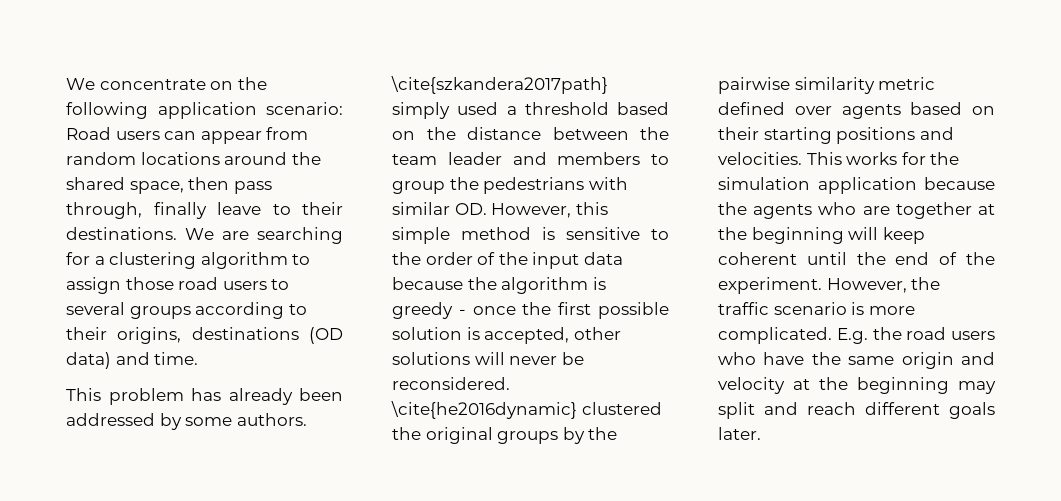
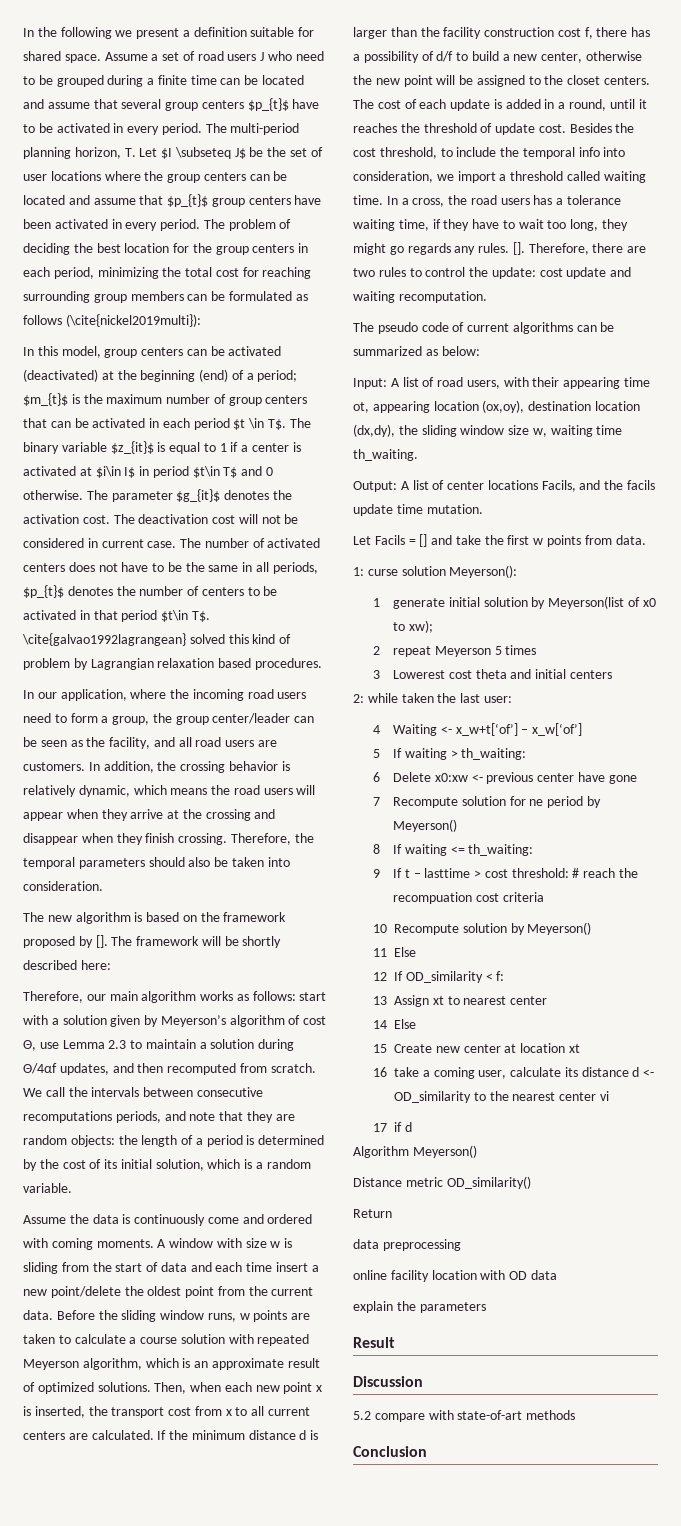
[66,77,267,90] [66,102,343,119] [66,127,309,144] [66,152,321,165] [66,177,272,194] [66,202,343,219] [66,227,343,244] [66,252,311,269] [66,277,290,294] [66,302,307,319] [66,327,343,344] [66,352,199,369] [66,388,343,405] [66,413,307,430] [391,76,608,94] [392,102,669,119] [392,127,669,140] [392,152,669,165] [392,177,628,194] [392,202,608,218] [392,227,669,244] [392,252,623,269] [392,277,606,294] [392,302,669,319] [392,327,621,344] [392,352,584,365] [392,377,510,390] [391,401,662,419] [392,427,618,444] [718,77,936,94] [718,102,995,119] [718,127,954,144] [718,152,960,165] [718,177,995,194] [718,202,995,219] [718,227,925,244] [718,252,995,265] [718,277,941,294] [718,302,915,315] [718,327,995,344] [718,352,995,369] [718,377,996,394] [718,402,995,419] [718,427,761,440] We concentrate on the following application scenario: Road users can appear from random locations around the shared space, then pass through, finally leave to their destinations. We are searching for a clustering algorithm to assign those road users to several groups according to their origins, destinations (OD data) and time. // This problem has already been addressed by some authors. \cite{szkandera2017path} simply used a threshold based on the distance between the team leader and members to group the pedestrians with similar OD. However, this simple method is sensitive to the order of the input data because the algorithm is greedy - once the first possible solution is accepted, other solutions will never be reconsidered. \cite{he2016dynamic} clustered the original groups by the pairwise similarity metric defined over agents based on their starting positions and velocities. This works for the simulation application because the agents who are together at the beginning will keep coherent until the end of the experiment. However, the traffic scenario is more complicated. E.g. the road users who have the same origin and velocity at the beginning may split and reach different goals later. -> [23,27,315,39] [23,51,324,63] [23,75,305,87] [23,98,320,111] [23,123,300,135] [23,147,323,159] [23,171,288,183] [23,194,322,207] [23,219,292,231] [23,243,309,255] [23,267,312,279] [23,291,308,303] [23,314,201,327] [23,346,282,358] [23,369,298,382] [23,393,308,406] [23,418,311,430] [23,441,301,454] [23,466,274,478] [23,489,292,502] [23,514,299,524] [23,538,321,548] [23,562,318,574] [23,585,278,598] [23,610,210,622] [22,633,292,646] [23,658,322,670] [23,689,307,701] [23,713,315,725] [23,737,278,749] [23,761,290,773] [23,785,316,797] [23,809,276,821] [23,833,314,845] [23,857,290,869] [23,881,103,891] [23,912,287,924] [23,935,282,948] [23,960,111,970] [23,991,327,1003] [23,1015,327,1027] [23,1039,295,1051] [23,1063,316,1075] [23,1087,263,1097] [23,1111,295,1123] [23,1135,325,1147] [23,1159,311,1171] [23,1183,72,1193] [23,1214,313,1226] [23,1238,293,1250] [23,1262,319,1274] [23,1286,314,1298] [23,1310,311,1322] [23,1334,310,1346] [23,1358,320,1370] [23,1382,323,1394] [23,1406,311,1418] [23,1430,319,1440] [353,27,651,39] [353,51,643,63] [353,75,651,87] [353,99,647,111] [353,123,635,135] [353,147,626,159] [353,171,646,183] [353,195,622,207] [353,219,629,231] [353,242,647,255] [353,267,632,279] [353,291,487,303] [353,322,615,334] [353,346,480,356] [353,377,651,389] [353,400,640,413] [353,424,623,437] [353,449,418,461] [353,480,656,492] [353,504,483,516] [353,534,646,547] [353,565,518,578] [372,596,656,609] [392,620,433,633] [372,645,537,657] [372,669,612,679] [353,693,512,703] [372,723,583,736] [372,748,527,760] [372,772,637,784] [372,796,601,808] [392,819,457,832] [372,844,534,856] [372,868,638,878] [392,892,544,904] [372,922,592,935] [372,947,416,957] [372,971,505,983] [372,995,548,1007] [372,1019,416,1029] [372,1043,580,1053] [372,1067,655,1079] [393,1091,609,1103] [372,1122,412,1132] [353,1145,477,1158] [353,1176,531,1189] [353,1209,392,1218] [353,1239,461,1251] [353,1270,557,1282] [353,1301,486,1313] [353,1337,395,1348] [353,1376,423,1387] [353,1410,576,1422] [353,1446,427,1457] In the following we present a definition suitable for shared space. Assume a set of road users J who need to be grouped during a finite time can be located and assume that several group centers $p_{t}$ have to be activated in every period. The multi-period planning horizon, T. Let $I \subseteq J$ be the set of user locations where the group centers can be located and assume that $p_{t}$ group centers have been activated in every period. The problem of deciding the best location for the group centers in each period, minimizing the total cost for reaching surrounding group members can be formulated as follows (\cite{nickel2019multi}): // In this model, group centers can be activated (deactivated) at the beginning (end) of a period; $m_{t}$ is the maximum number of group centers that can be activated in each period $t \in T$. The binary variable $z_{it}$ is equal to 1 if a center is activated at $i\in I$ in period $t\in T$ and 0 otherwise. The parameter $g_{it}$ denotes the activation cost. The deactivation cost will not be considered in current case. The number of activated centers does not have to be the same in all periods, $p_{t}$ denotes the number of centers to be activated in that period $t\in T$. \cite{galvao1992lagrangean} solved this kind of problem by Lagrangian relaxation based procedures. // In our application, where the incoming road users need to form a group, the group center/leader can be seen as the facility, and all road users are customers. In addition, the crossing behavior is relatively dynamic, which means the road users will appear when they arrive at the crossing and disappear when they finish crossing. Therefore, the temporal parameters should also be taken into consideration. // The new algorithm is based on the framework proposed by []. The framework will be shortly described here: // Therefore, our main algorithm works as follows: start with a solution given by Meyerson’s algorithm of cost Θ, use Lemma 2.3 to maintain a solution during Θ/4αf updates, and then recomputed from scratch. We call the intervals between consecutive recomputations periods, and note that they are random objects: the length of a period is determined by the cost of its initial solution, which is a random variable. // Assume the data is continuously come and ordered with coming moments. A window with size w is sliding from the start of data and each time insert a new point/delete the oldest point from the current data. Before the sliding window runs, w points are taken to calculate a course solution with repeated Meyerson algorithm, which is an approximate result of optimized solutions. Then, when each new point x is inserted, the transport cost from x to all current centers are calculated. If the minimum distance d is larger than the facility construction cost f, there has a possibility of d/f to build a new center, otherwise the new point will be assigned to the closet centers. The cost of each update is added in a round, until it reaches the threshold of update cost. Besides the cost threshold, to include the temporal info into consideration, we import a threshold called waiting time. In a cross, the road users has a tolerance waiting time, if they have to wait too long, they might go regards any rules. []. Therefore, there are two rules to control the update: cost update and waiting recomputation. // The pseudo code of current algorithms can be summarized as below: // Input: A list of road users, with their appearing time ot, appearing location (ox,oy), destination location (dx,dy), the sliding window size w, waiting time th_waiting. // Output: A list of center locations Facils, and the facils update time mutation. // Let Facils = [] and take the first w points from data. // 1: curse solution Meyerson(): // 1 generate initial solution by Meyerson(list of x0 to xw); // 2 repeat Meyerson 5 times // 3 Lowerest cost theta and initial centers // 2: while taken the last user: // 4 Waiting <- x_w+t[‘of’] – x_w[‘of’] // 5 If waiting > th_waiting: // 6 Delete x0:xw <- previous center have gone // 7 Recompute solution for ne period by Meyerson() // 8 If waiting <= th_waiting: // 9 If t – lasttime > cost threshold: # reach the recompuation cost criteria // 10 Recompute solution by Meyerson() // 11 Else // 12 If OD_similarity < f: // 13 Assign xt to nearest center // 14 Else // 15 Create new center at location xt // 16 take a coming user, calculate its distance d <- OD_similarity to the nearest center vi // 17 if d // Algorithm Meyerson() // Distance metric OD_similarity() // Return // data preprocessing // online facility location with OD data // explain the parameters // Result // Discussion // 5.2 compare with state-of-art methods // Conclusion

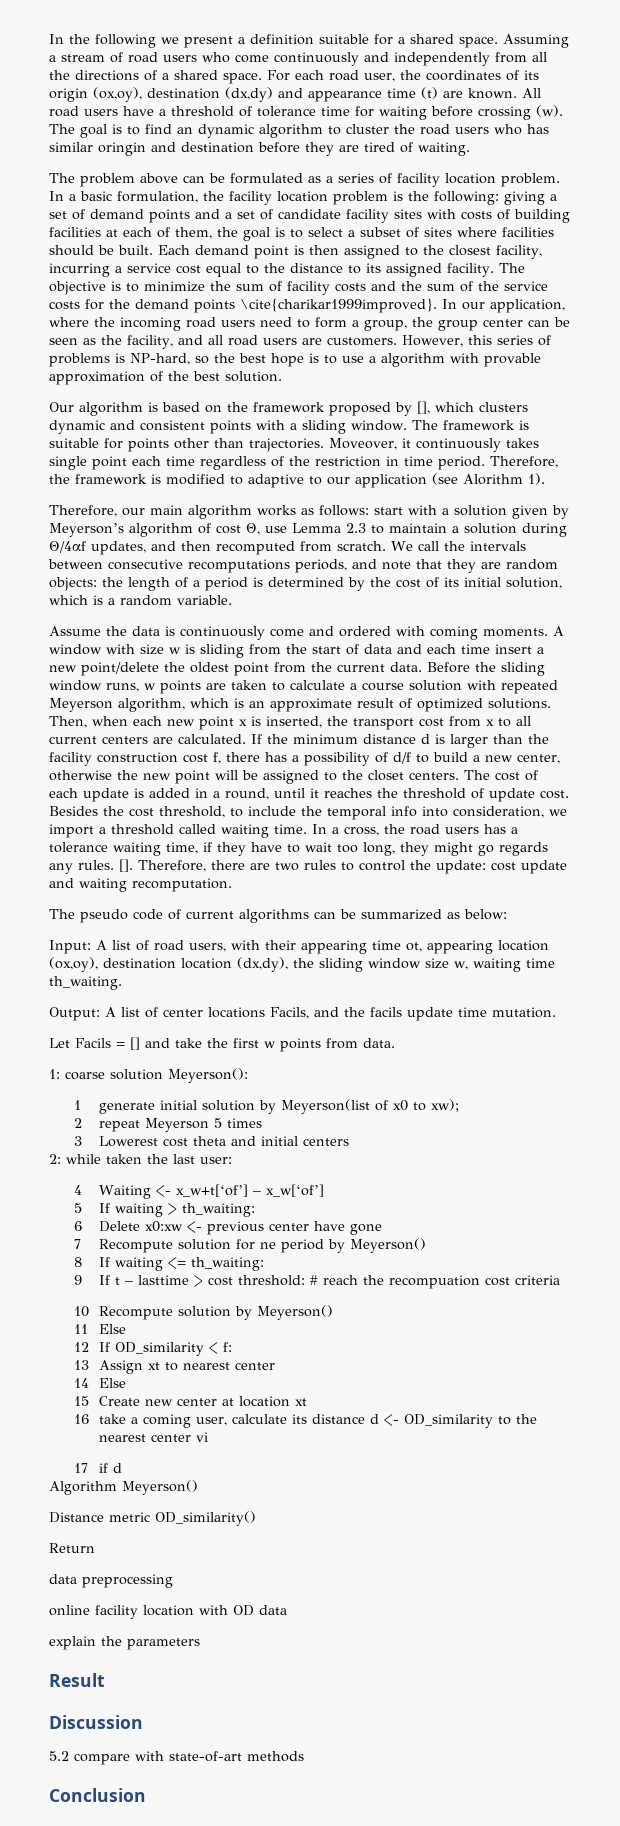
[23,51,324,63] [23,75,305,87] [23,98,320,111] [23,123,300,135] [23,147,323,159] [23,171,288,183] [23,194,322,207] [23,219,292,231] [23,243,309,255] [23,267,312,279] [23,291,308,303] [23,314,201,327] [23,346,282,358] [23,369,298,382] [23,393,308,406] [23,418,311,430] [23,441,301,454] [23,466,274,478] [23,489,292,502] [23,514,299,524] [23,538,321,548] [23,562,318,574] [23,585,278,598] [23,610,210,622] [22,633,292,646] [23,658,322,670] shared space. Assume a set of road users J who need to be grouped during a finite time can be located and assume that several group centers $p_{t}$ have to be activated in every period. The multi-period planning horizon, T. Let $I \subseteq J$ be the set of user locations where the group centers can be located and assume that $p_{t}$ group centers have been activated in every period. The problem of deciding the best location for the group centers in each period, minimizing the total cost for reaching surrounding group members can be formulated as follows (\cite{nickel2019multi}): // In this model, group centers can be activated (deactivated) at the beginning (end) of a period; $m_{t}$ is the maximum number of group centers that can be activated in each period $t \in T$. The binary variable $z_{it}$ is equal to 1 if a center is activated at $i\in I$ in period $t\in T$ and 0 otherwise. The parameter $g_{it}$ denotes the activation cost. The deactivation cost will not be considered in current case. The number of activated centers does not have to be the same in all periods, $p_{t}$ denotes the number of centers to be activated in that period $t\in T$. \cite{galvao1992lagrangean} solved this kind of problem by Lagrangian relaxation based procedures. // -> [398,34,569,48] [49,52,547,66] [49,70,539,84] [49,87,541,102] [49,105,563,120] [49,124,549,138] [49,142,470,156] [49,173,560,187] [49,191,557,205] [49,209,570,223] [49,227,554,241] [49,245,542,259] [49,263,525,277] [49,281,548,295] [49,298,437,313] a shared space. Assuming a stream of road users who come continuously and independently from all the directions of a shared space. For each road user, the coordinates of its origin (ox,oy), destination (dx,dy) and appearance time (t) are known. All road users have a threshold of tolerance time for waiting before crossing (w). The goal is to find an dynamic algorithm to cluster the road users who has similar oringin and destination before they are tired of waiting. // The problem above can be formulated as a series of facility location problem. In a basic formulation, the facility location problem is the following: giving a set of demand points and a set of candidate facility sites with costs of building facilities at each of them, the goal is to select a subset of sites where facilities should be built. Each demand point is then assigned to the closest facility, incurring a service cost equal to the distance to its assigned facility. The objective is to minimize the sum of facility costs and the sum of the service costs for the demand points \cite{charikar1999improved}.
[212,713,291,724] center/leader -> [483,319,523,327] center
[88,761,290,773] [23,785,316,797] [23,809,276,821] [23,833,314,845] [23,857,290,869] [23,881,103,891] [23,912,72,922] In addition, the crossing behavior is relatively dynamic, which means the road users will appear when they arrive at the crossing and disappear when they finish crossing. Therefore, the temporal parameters should also be taken into consideration. // The new -> [401,335,551,347] [49,353,541,367] [49,371,282,385] [49,402,74,412] However, this series of problems is NP-hard, so the best hope is to use a algorithm with provable approximation of the best solution. // Our
[95,935,282,948] [23,960,111,970] []. The framework will be shortly described here: -> [417,401,528,414] [49,420,529,434] [49,438,539,452] [49,456,558,470] [49,473,545,488] [], which clusters dynamic and consistent points with a sliding window. The framework is suitable for points other than trajectories. Moveover, it continuously takes single point each time regardless of the restriction in time period. Therefore, the framework is modified to adaptive to our application (see Alorithm 1).
[367,569,398,576] curse -> [65,1071,105,1080] coarse

